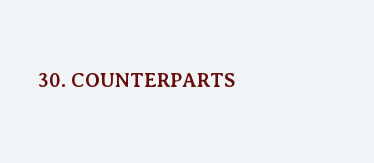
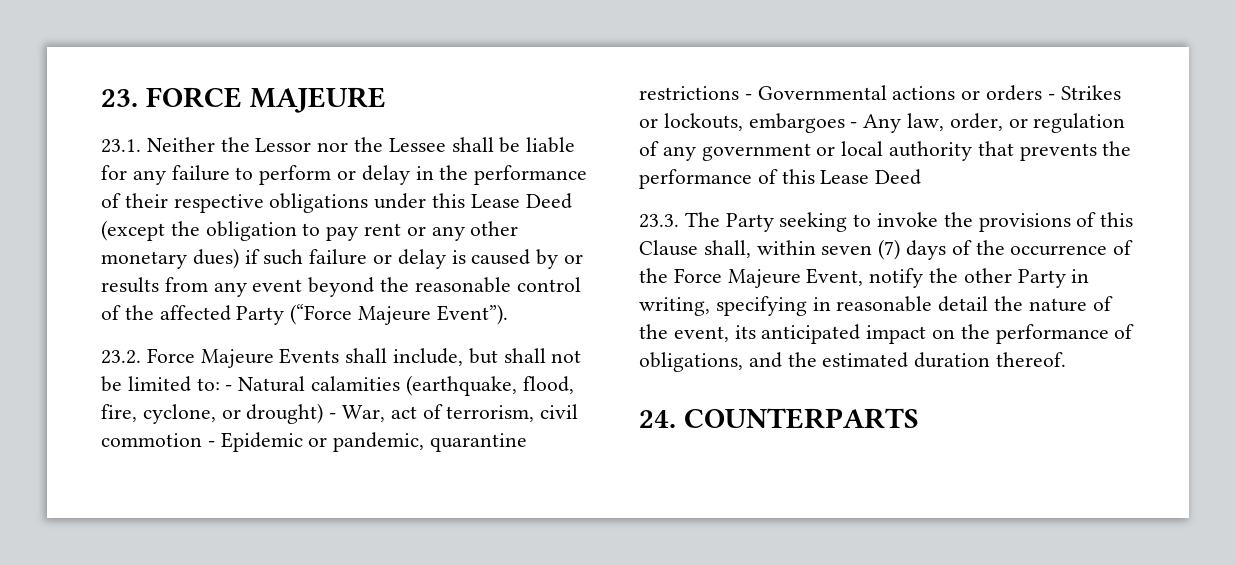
[38,73,66,87] 30. -> [101,87,386,113] [101,137,576,153] [101,165,588,185] [101,193,572,213] [101,220,519,241] [101,248,584,269] [101,277,581,297] [101,304,508,325] [101,348,582,368] [101,375,574,396] [101,403,579,424] [101,432,528,452] [639,85,1121,101] [639,113,1126,133] [639,141,1132,161] [639,169,922,189] [639,212,1134,232] [639,239,1134,260] [639,268,1090,288] [639,296,1113,316] [639,324,1135,344] [639,352,1067,372] [639,410,676,428] 23. FORCE MAJEURE // 23.1. Neither the Lessor nor the Lessee shall be liable for any failure to perform or delay in the performance of their respective obligations under this Lease Deed (except the obligation to pay rent or any other monetary dues) if such failure or delay is caused by or results from any event beyond the reasonable control of the affected Party (“Force Majeure Event”). // 23.2. Force Majeure Events shall include, but shall not be limited to: - Natural calamities (earthquake, flood, fire, cyclone, or drought) - War, act of terrorism, civil commotion - Epidemic or pandemic, quarantine restrictions - Governmental actions or orders - Strikes or lockouts, embargoes - Any law, order, or regulation of any government or local authority that prevents the performance of this Lease Deed // 23.3. The Party seeking to invoke the provisions of this Clause shall, within seven (7) days of the occurrence of the Force Majeure Event, notify the other Party in writing, specifying in reasonable detail the nature of the event, its anticipated impact on the performance of obligations, and the estimated duration thereof. // 24.

